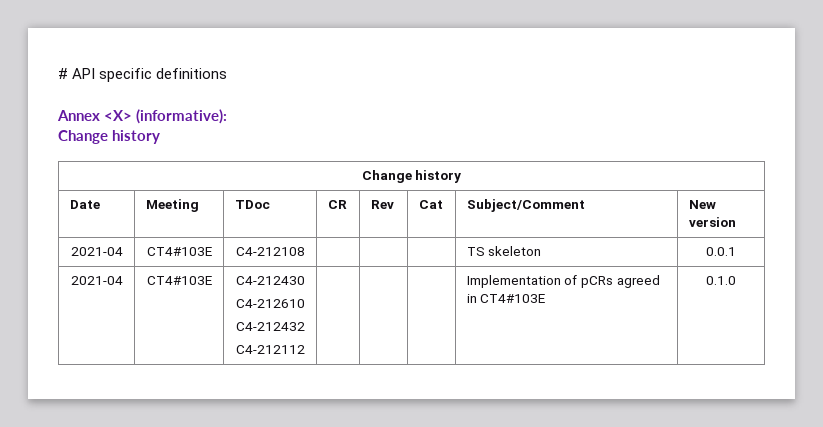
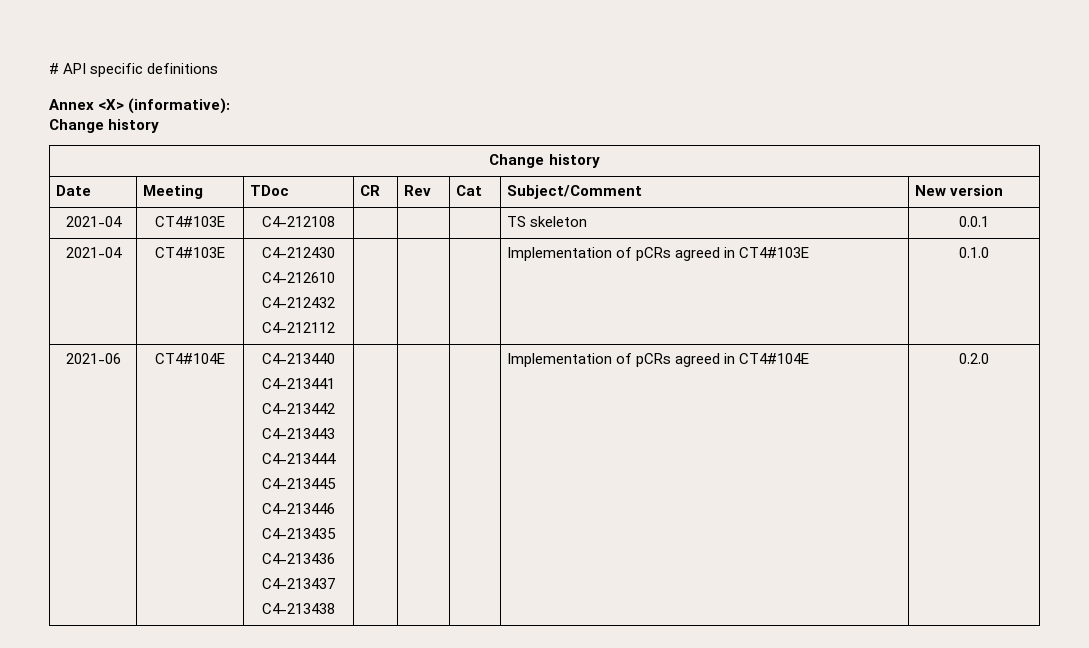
(736, 280) none -> [65,353,121,364] [155,353,225,364] [262,353,335,364] [262,378,335,389] [262,403,335,414] [262,428,335,439] [262,453,336,464] [262,478,336,489] [262,503,335,514] [262,528,336,539] [262,553,335,564] [262,578,335,589] [262,603,335,614] [506,353,809,367] [959,353,989,364] // 2021-06 | CT4#104E | C4-213440 // C4-213441 // C4-213442 // C4-213443 // C4-213444 // C4-213445 // C4-213446 // C4-213435 // C4-213436 // C4-213437 // C4-213438 | | | | Implementation of pCRs agreed in CT4#104E | 0.2.0

